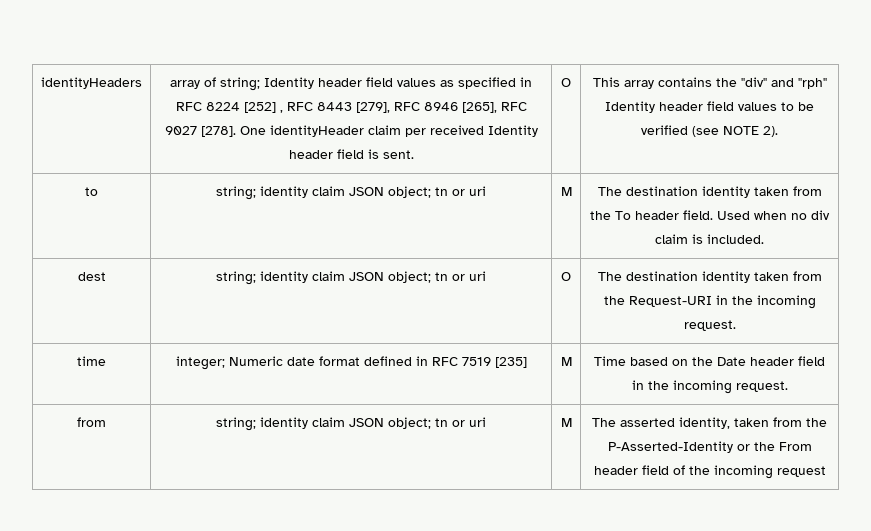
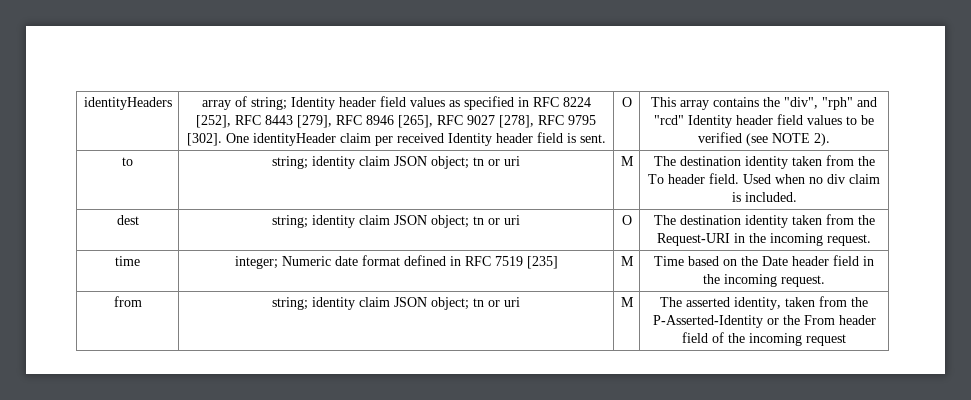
[243,102,283,113] [252] , -> [196,115,231,128] [252],
[200,126,236,137] [278]. -> [499,115,596,128] [186,133,222,146] [278], RFC 9795 [302].
[740,77,827,89] "div" and "rph" -> [784,97,877,110] [654,115,684,125] "div", "rph" and "rcd"

